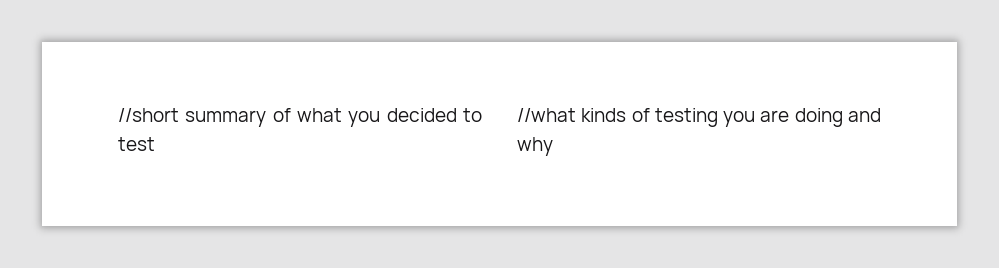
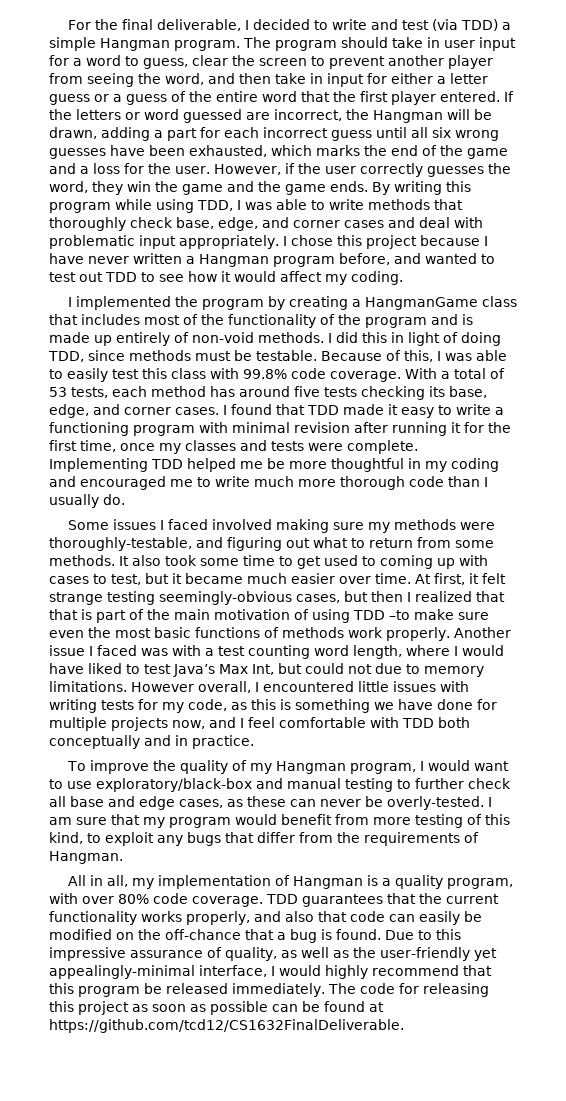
[118,108,482,127] [118,137,155,151] [517,108,881,127] [517,137,553,156] //short summary of what you decided to test // //what kinds of testing you are doing and why -> [67,19,511,31] [49,37,516,51] [49,55,493,69] [49,73,488,87] [49,91,514,105] [49,109,492,123] [49,127,499,141] [49,145,508,159] [49,163,511,177] [49,181,471,195] [49,199,463,213] [49,217,483,231] [49,235,488,249] [49,253,495,267] [49,271,403,285] [67,296,517,310] [49,314,473,328] [49,332,501,346] [48,350,507,362] [49,368,505,382] [49,386,487,400] [49,404,504,418] [49,422,511,436] [49,440,418,454] [49,458,499,472] [49,476,488,490] [49,494,125,508] [67,519,495,533] [49,537,494,551] [49,555,488,569] [49,573,506,585] [49,591,505,605] [49,609,489,623] [49,627,511,641] [49,645,504,659] [49,663,484,677] [49,681,469,693] [49,699,497,713] [49,717,470,731] [49,735,254,749] [66,760,509,774] [49,778,511,792] [49,796,492,810] [49,814,510,828] [49,832,479,846] [49,851,123,864] [67,875,513,889] [49,893,499,907] [49,911,482,925] [49,929,461,943] [49,947,497,961] [49,965,492,979] [49,983,489,997] [49,1001,384,1015] [49,1019,404,1033] For the final deliverable, I decided to write and test (via TDD) a simple Hangman program. The program should take in user input for a word to guess, clear the screen to prevent another player from seeing the word, and then take in input for either a letter guess or a guess of the entire word that the first player entered. If the letters or word guessed are incorrect, the Hangman will be drawn, adding a part for each incorrect guess until all six wrong guesses have been exhausted, which marks the end of the game and a loss for the user. However, if the user correctly guesses the word, they win the game and the game ends. By writing this program while using TDD, I was able to write methods that thoroughly check base, edge, and corner cases and deal with problematic input appropriately. I chose this project because I have never written a Hangman program before, and wanted to test out TDD to see how it would affect my coding. // I implemented the program by creating a HangmanGame class that includes most of the functionality of the program and is made up entirely of non-void methods. I did this in light of doing TDD, since methods must be testable. Because of this, I was able to easily test this class with 99.8% code coverage. With a total of 53 tests, each method has around five tests checking its base, edge, and corner cases. I found that TDD made it easy to write a functioning program with minimal revision after running it for the first time, once my classes and tests were complete. Implementing TDD helped me be more thoughtful in my coding and encouraged me to write much more thorough code than I usually do. // Some issues I faced involved making sure my methods were thoroughly-testable, and figuring out what to return from some methods. It also took some time to get used to coming up with cases to test, but it became much easier over time. At first, it felt strange testing seemingly-obvious cases, but then I realized that that is part of the main motivation of using TDD –to make sure even the most basic functions of methods work properly. Another issue I faced was with a test counting word length, where I would have liked to test Java’s Max Int, but could not due to memory limitations. However overall, I encountered little issues with writing tests for my code, as this is something we have done for multiple projects now, and I feel comfortable with TDD both conceptually and in practice. // To improve the quality of my Hangman program, I would want to use exploratory/black-box and manual testing to further check all base and edge cases, as these can never be overly-tested. I am sure that my program would benefit from more testing of this kind, to exploit any bugs that differ from the requirements of Hangman. // All in all, my implementation of Hangman is a quality program, with over 80% code coverage. TDD guarantees that the current functionality works properly, and also that code can easily be modified on the off-chance that a bug is found. Due to this impressive assurance of quality, as well as the user-friendly yet appealingly-minimal interface, I would highly recommend that this program be released immediately. The code for releasing this project as soon as possible can be found at https://github.com/tcd12/CS1632FinalDeliverable.

